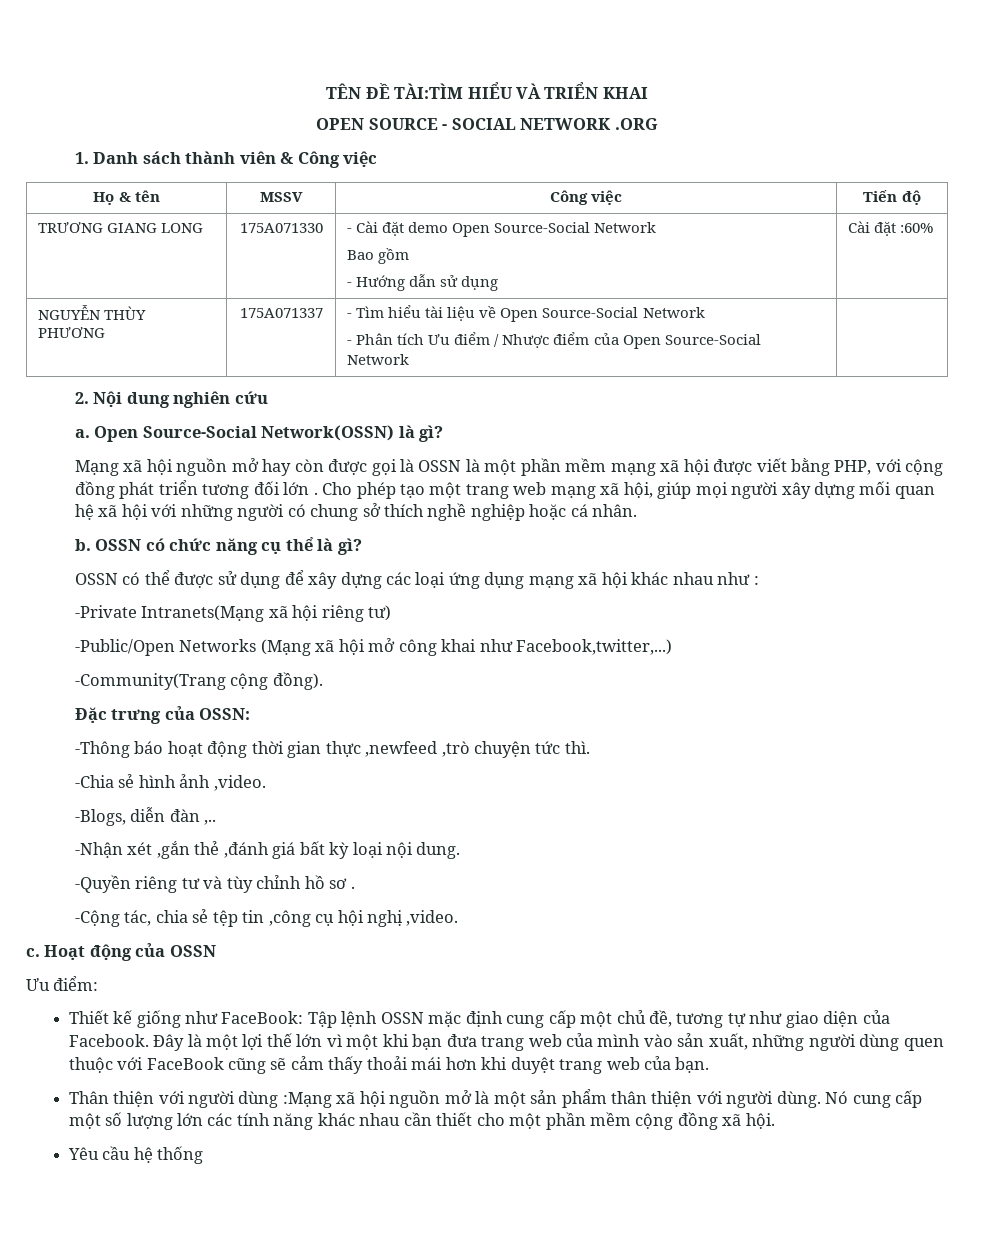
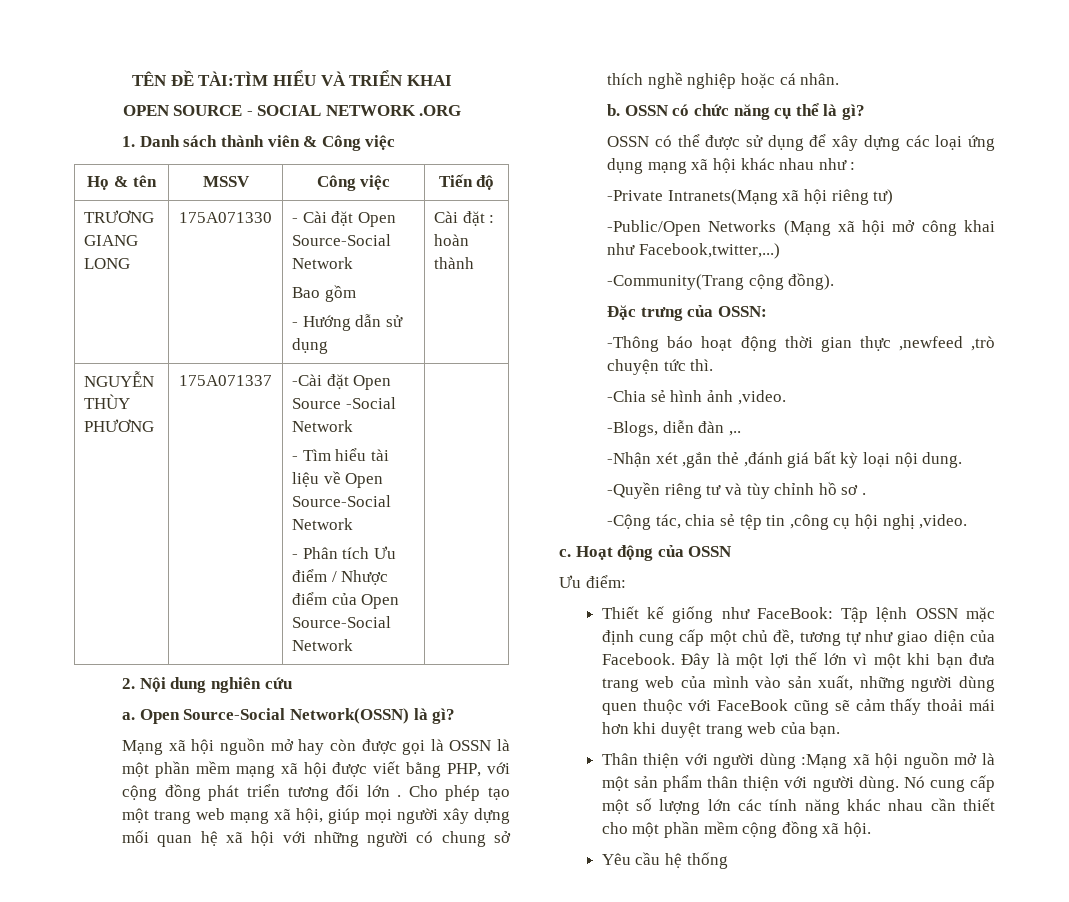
[408,222,449,233] demo -> (354, 218) none
[900,223,934,233] :60% -> [489,215,495,223] [434,234,470,246] [434,257,475,269] : hoàn thành
(323, 313) none -> [292,374,392,390] [292,397,396,409] [292,420,354,432] -Cài đặt Open Source -Social Network //

